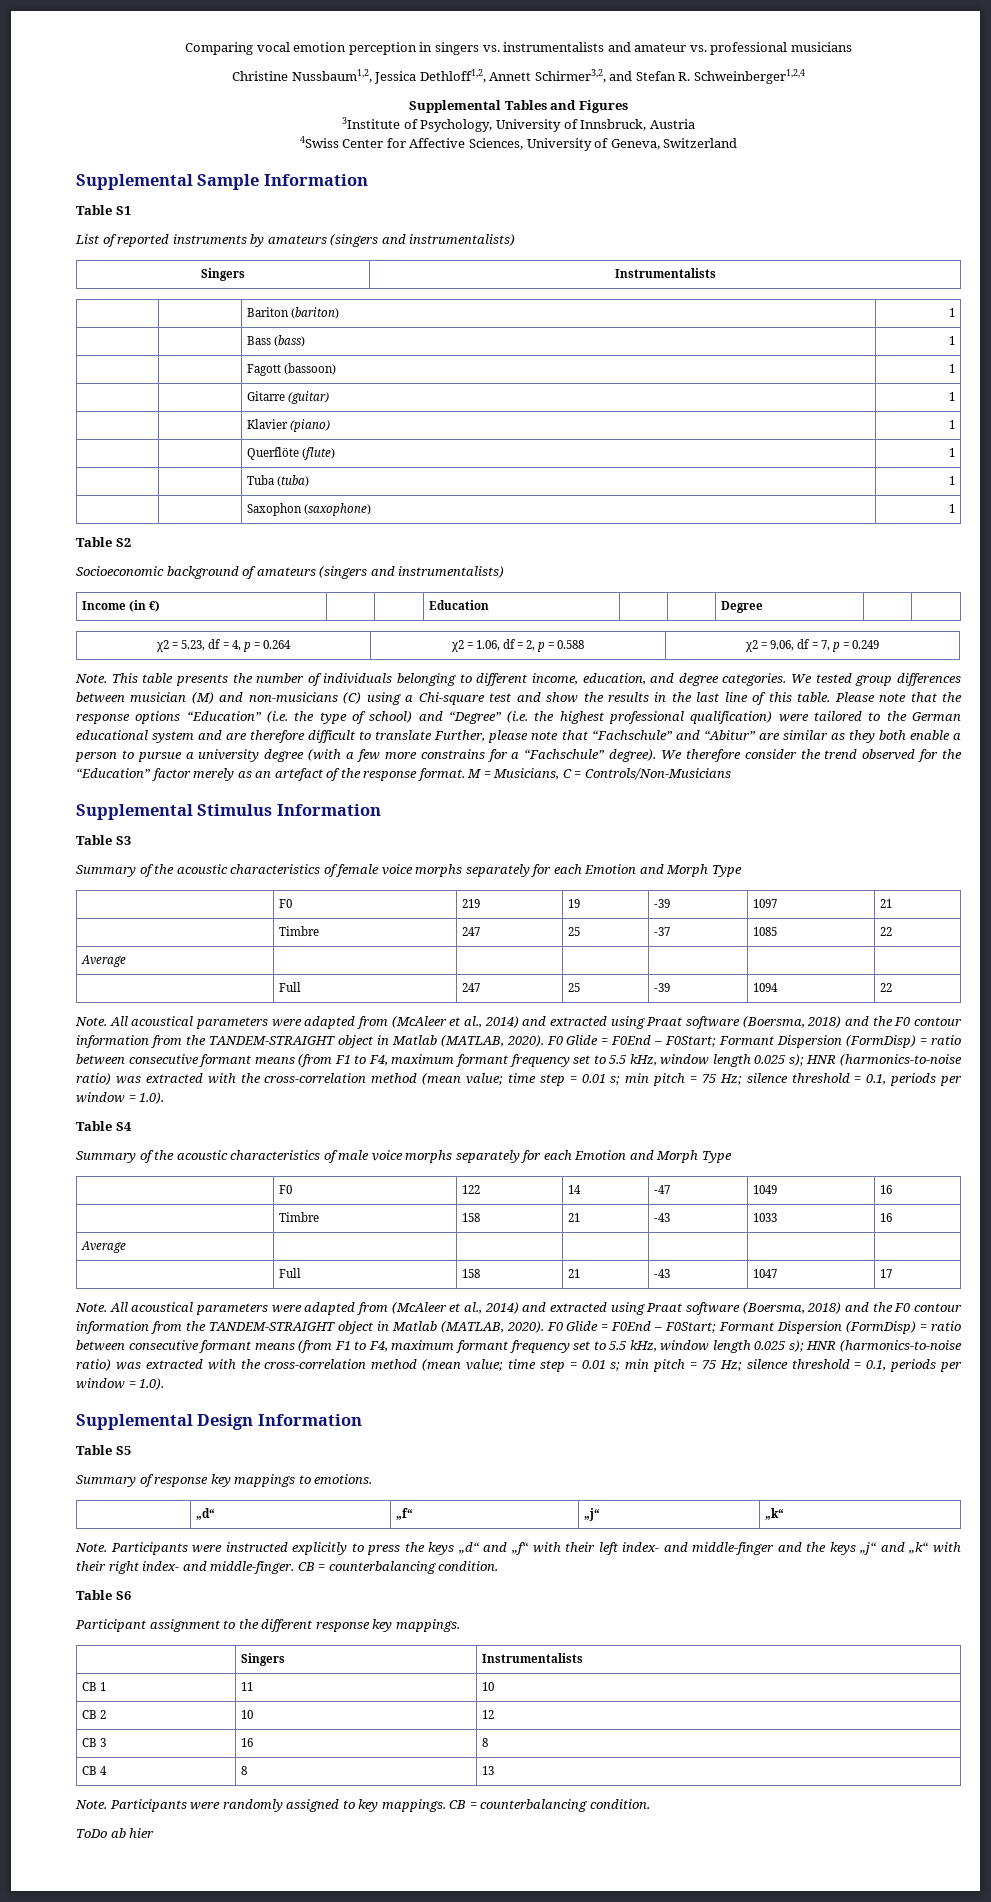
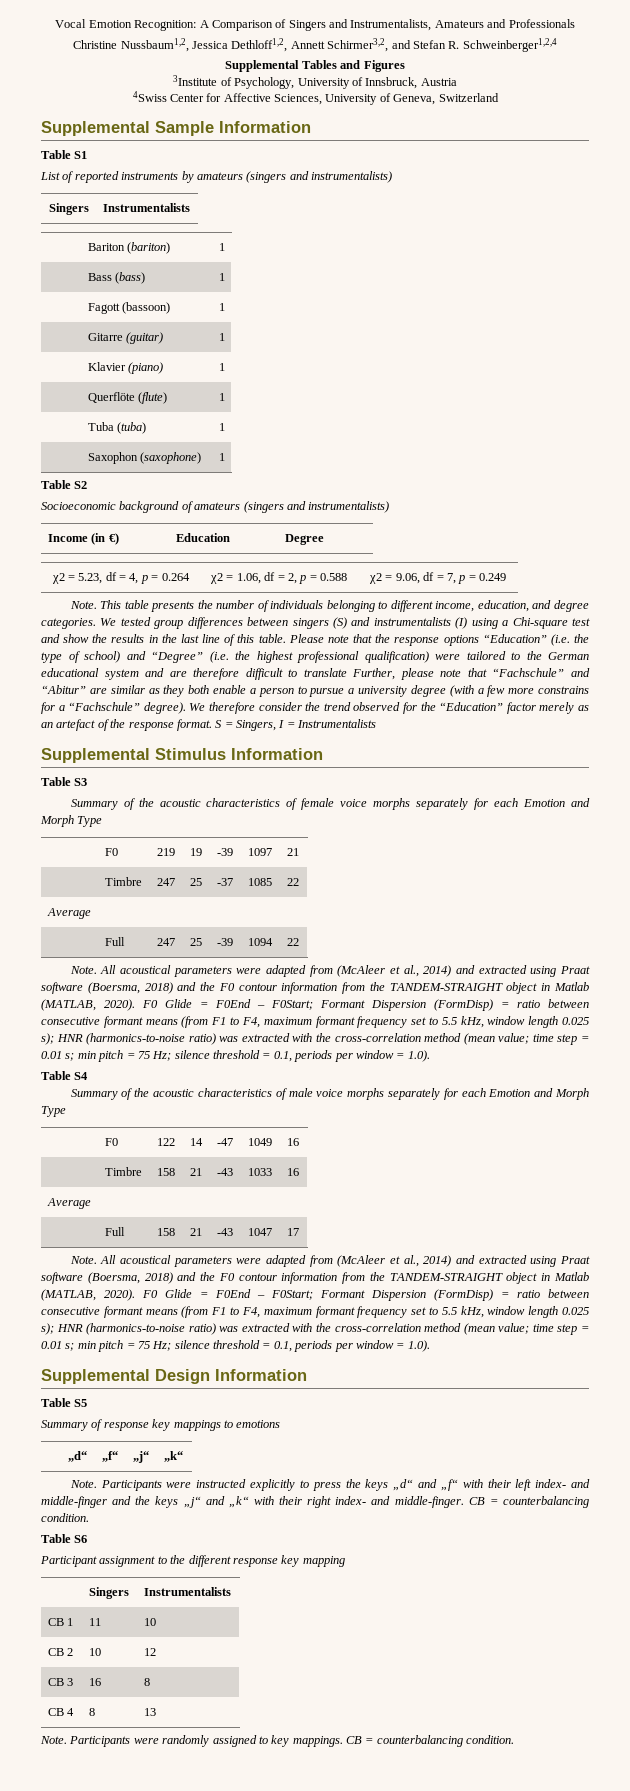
[185,42,852,55] Comparing vocal emotion perception in singers vs. instrumentalists and amateur vs. professional musicians -> [55,19,575,31] Vocal Emotion Recognition: A Comparison of Singers and Instrumentalists, Amateurs and Professionals
[130,692,362,704] musician (M) and non-musicians (C) -> [292,617,468,629] singers (S) and instrumentalists (I)
[467,768,731,780] M = Musicians, C = Controls/Non-Musicians -> [215,719,377,731] S = Singers, I = Instrumentalists
[314,1474,373,1484] emotions. -> [236,1420,281,1428] emotions
[395,1619,460,1632] mappings. -> [302,1556,345,1567] mapping
[76,1828,155,1838] // ToDo ab hier -> (515, 1739) none

